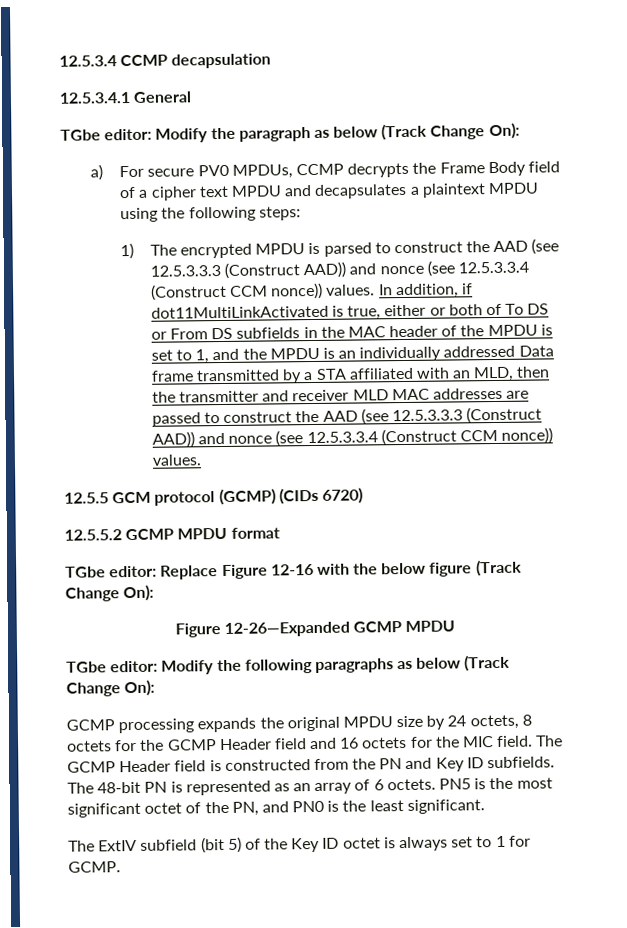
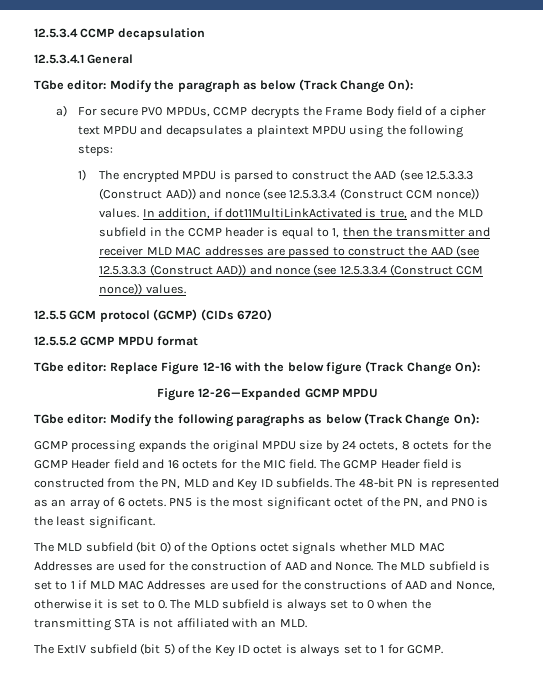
[384,303,550,317] [150,324,553,340] [150,345,554,364] [150,366,515,384] either or both of To DS or From DS subfields in the MAC header of the MPDU is set to 1, and the MPDU is an individually addressed Data frame transmitted by a STA affiliated with an MLD, -> [410,208,483,218] [99,227,340,240] and the MLD subfield in the CCMP header is equal to 1,
[379,758,403,770] PN -> [161,479,209,489] PN, MLD
(485, 806) none -> [34,541,445,555] [34,561,490,571] [34,580,495,591] [34,599,431,612] [34,618,307,631] // The MLD subfield (bit 0) of the Options octet signals whether MLD MAC Addresses are used for the construction of AAD and Nonce. The MLD subfield is set to 1 if MLD MAC Addresses are used for the constructions of AAD and Nonce, otherwise it is set to 0. The MLD subfield is always set to 0 when the transmitting STA is not affiliated with an MLD.

